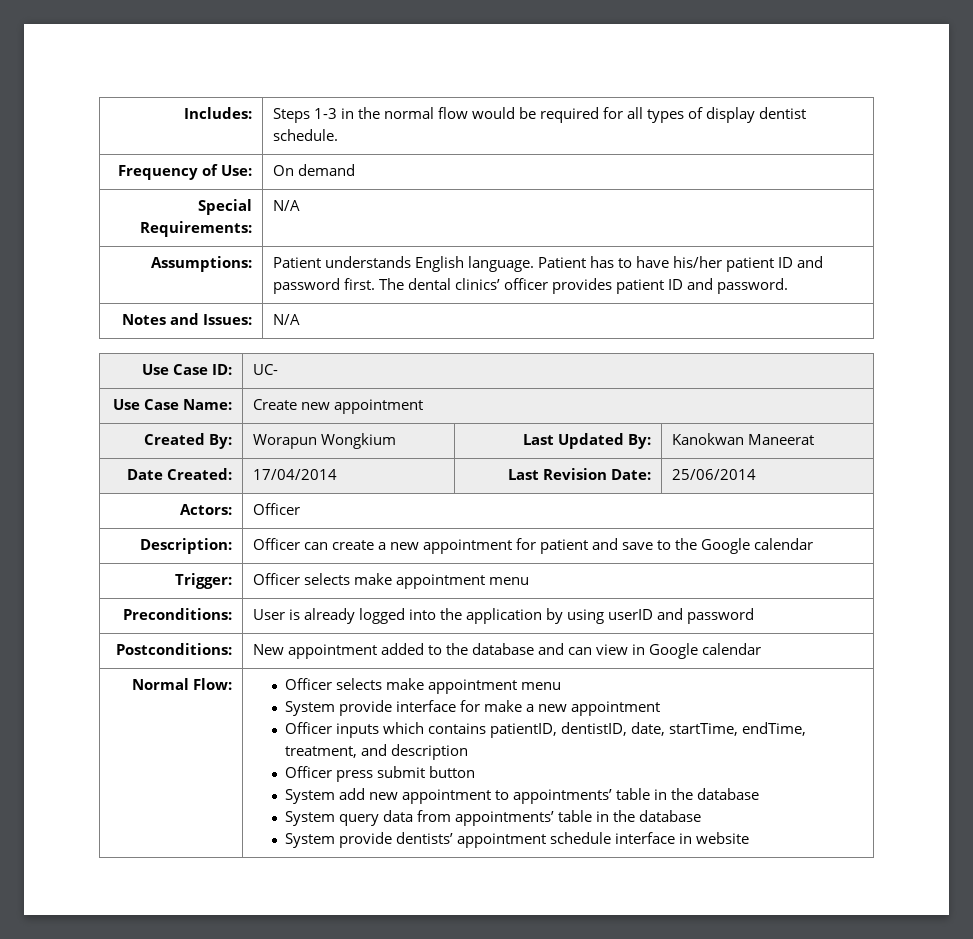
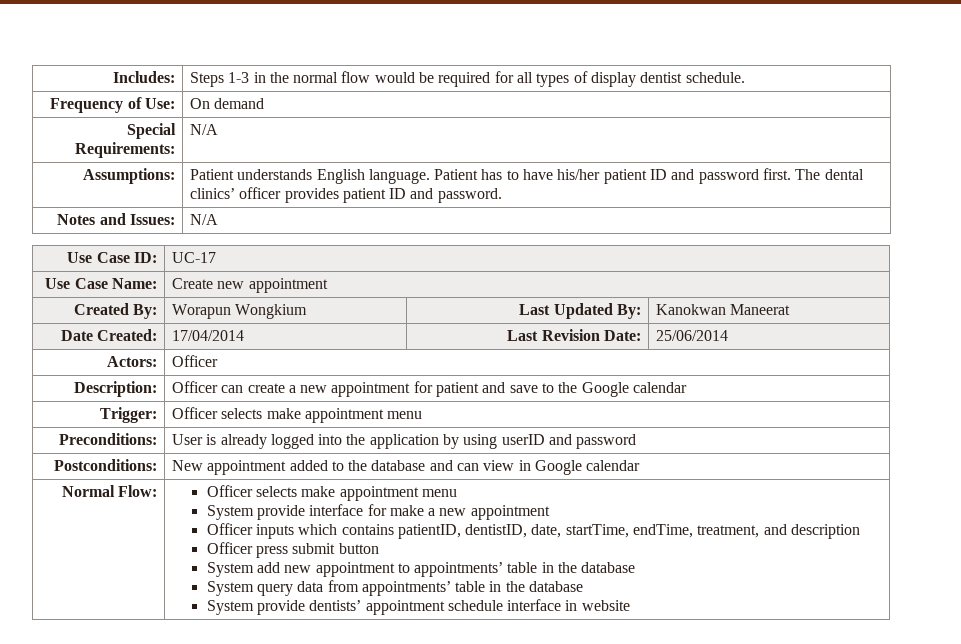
[253,364,279,375] UC- -> [171,252,216,263] UC-17

